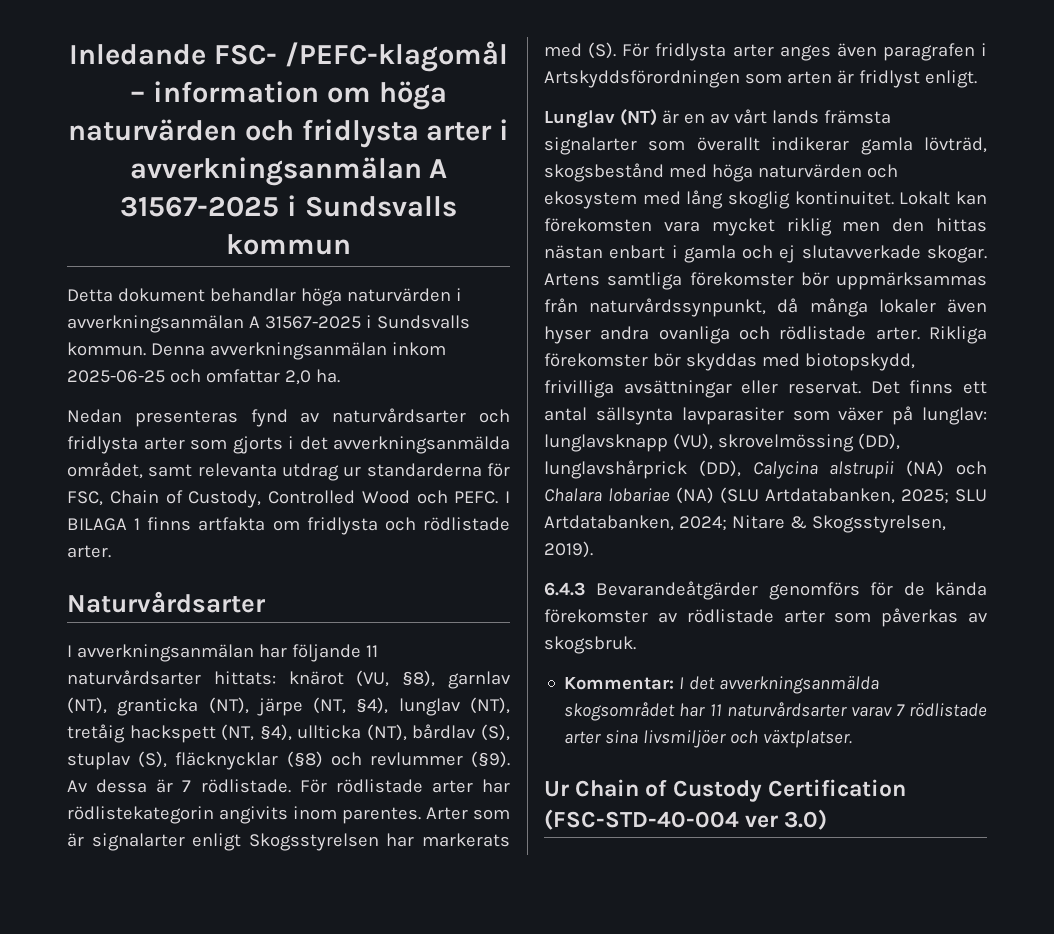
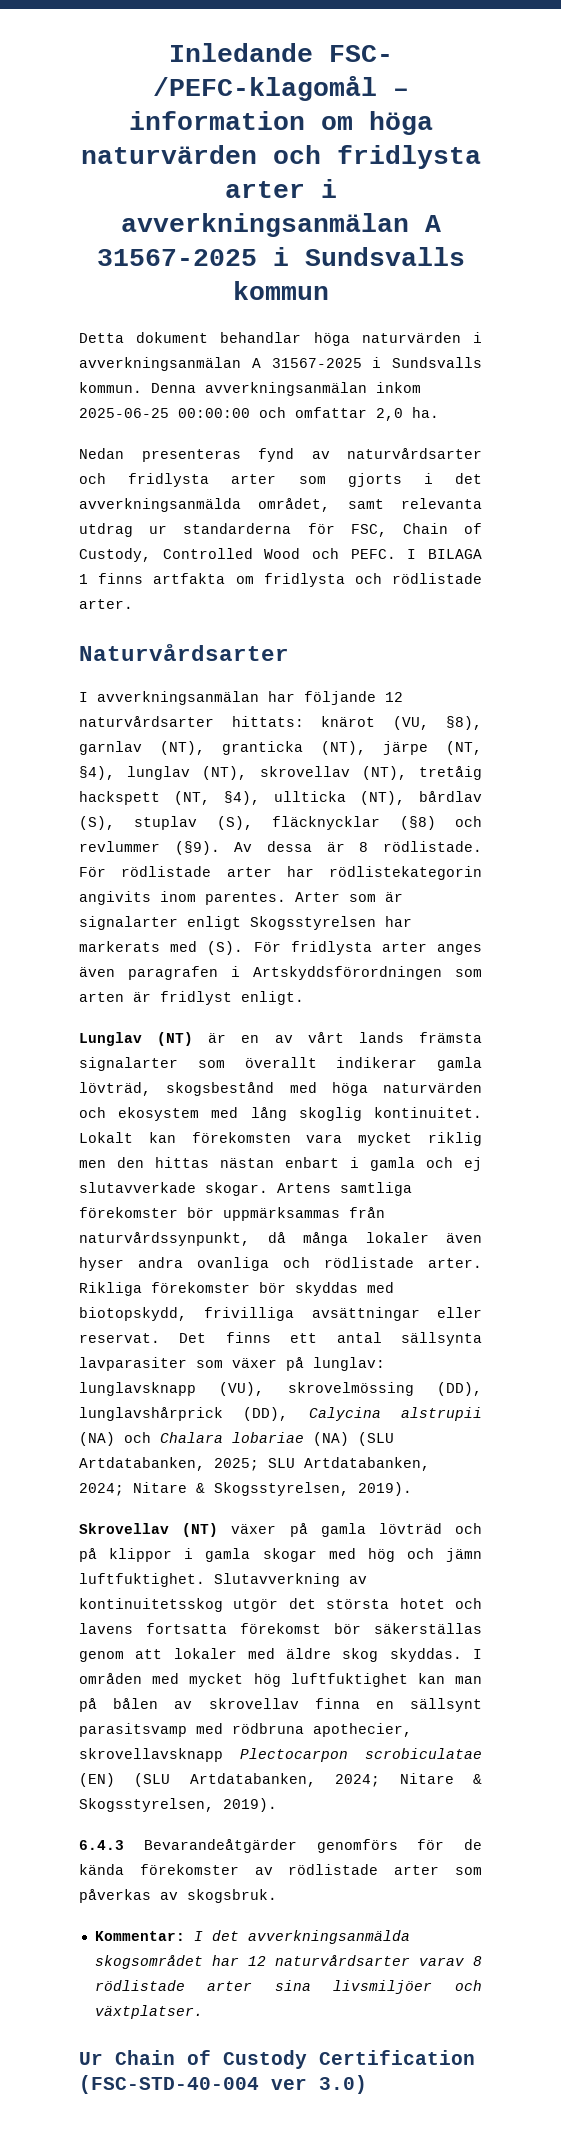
(165, 376) none -> [178,408,250,418] 00:00:00
[365,645,378,657] 11 -> [385,692,403,702] 12
(510, 705) none -> [259,766,407,780] skrovellav (NT),
[182,780,192,792] 7 -> [359,842,369,852] 8
(593, 549) none -> [79,1523,482,1537] [79,1548,482,1562] [79,1573,367,1587] [79,1598,482,1612] [79,1623,482,1634] [79,1648,482,1662] [79,1673,482,1687] [79,1698,482,1712] [79,1723,412,1737] [79,1748,482,1762] [79,1773,482,1787] [79,1798,277,1812] // Skrovellav (NT) växer på gamla lövträd och på klippor i gamla skogar med hög och jämn luftfuktighet. Slutavverkning av kontinuitetsskog utgör det största hotet och lavens fortsatta förekomst bör säkerställas genom att lokaler med äldre skog skyddas. I områden med mycket hög luftfuktighet kan man på bålen av skrovellav finna en sällsynt parasitsvamp med rödbruna apothecier, skrovellavsknapp Plectocarpon scrobiculatae (EN) (SLU Artdatabanken, 2024; Nitare & Skogsstyrelsen, 2019).
[709,704,722,716] 11 -> [247,1956,266,1966] 12
[895,704,905,716] 7 -> [473,1956,482,1966] 8

